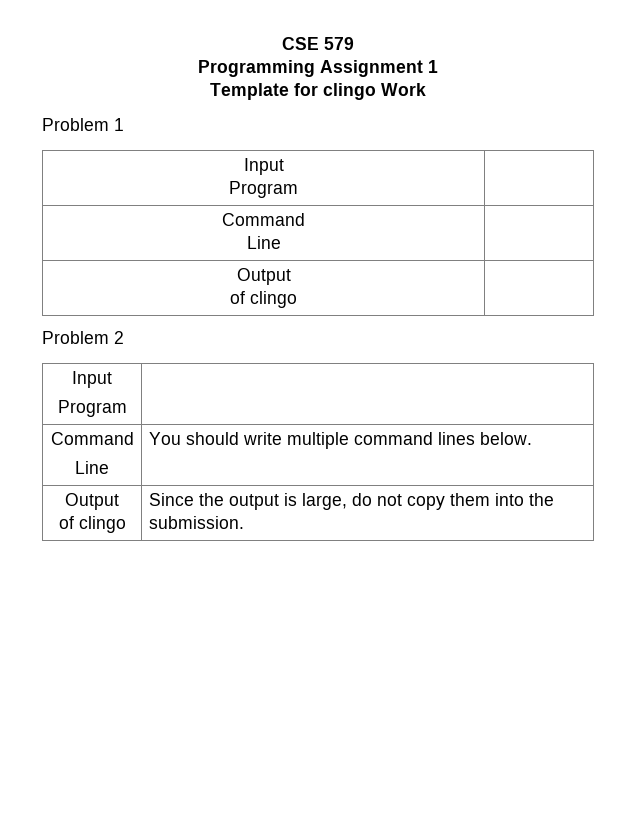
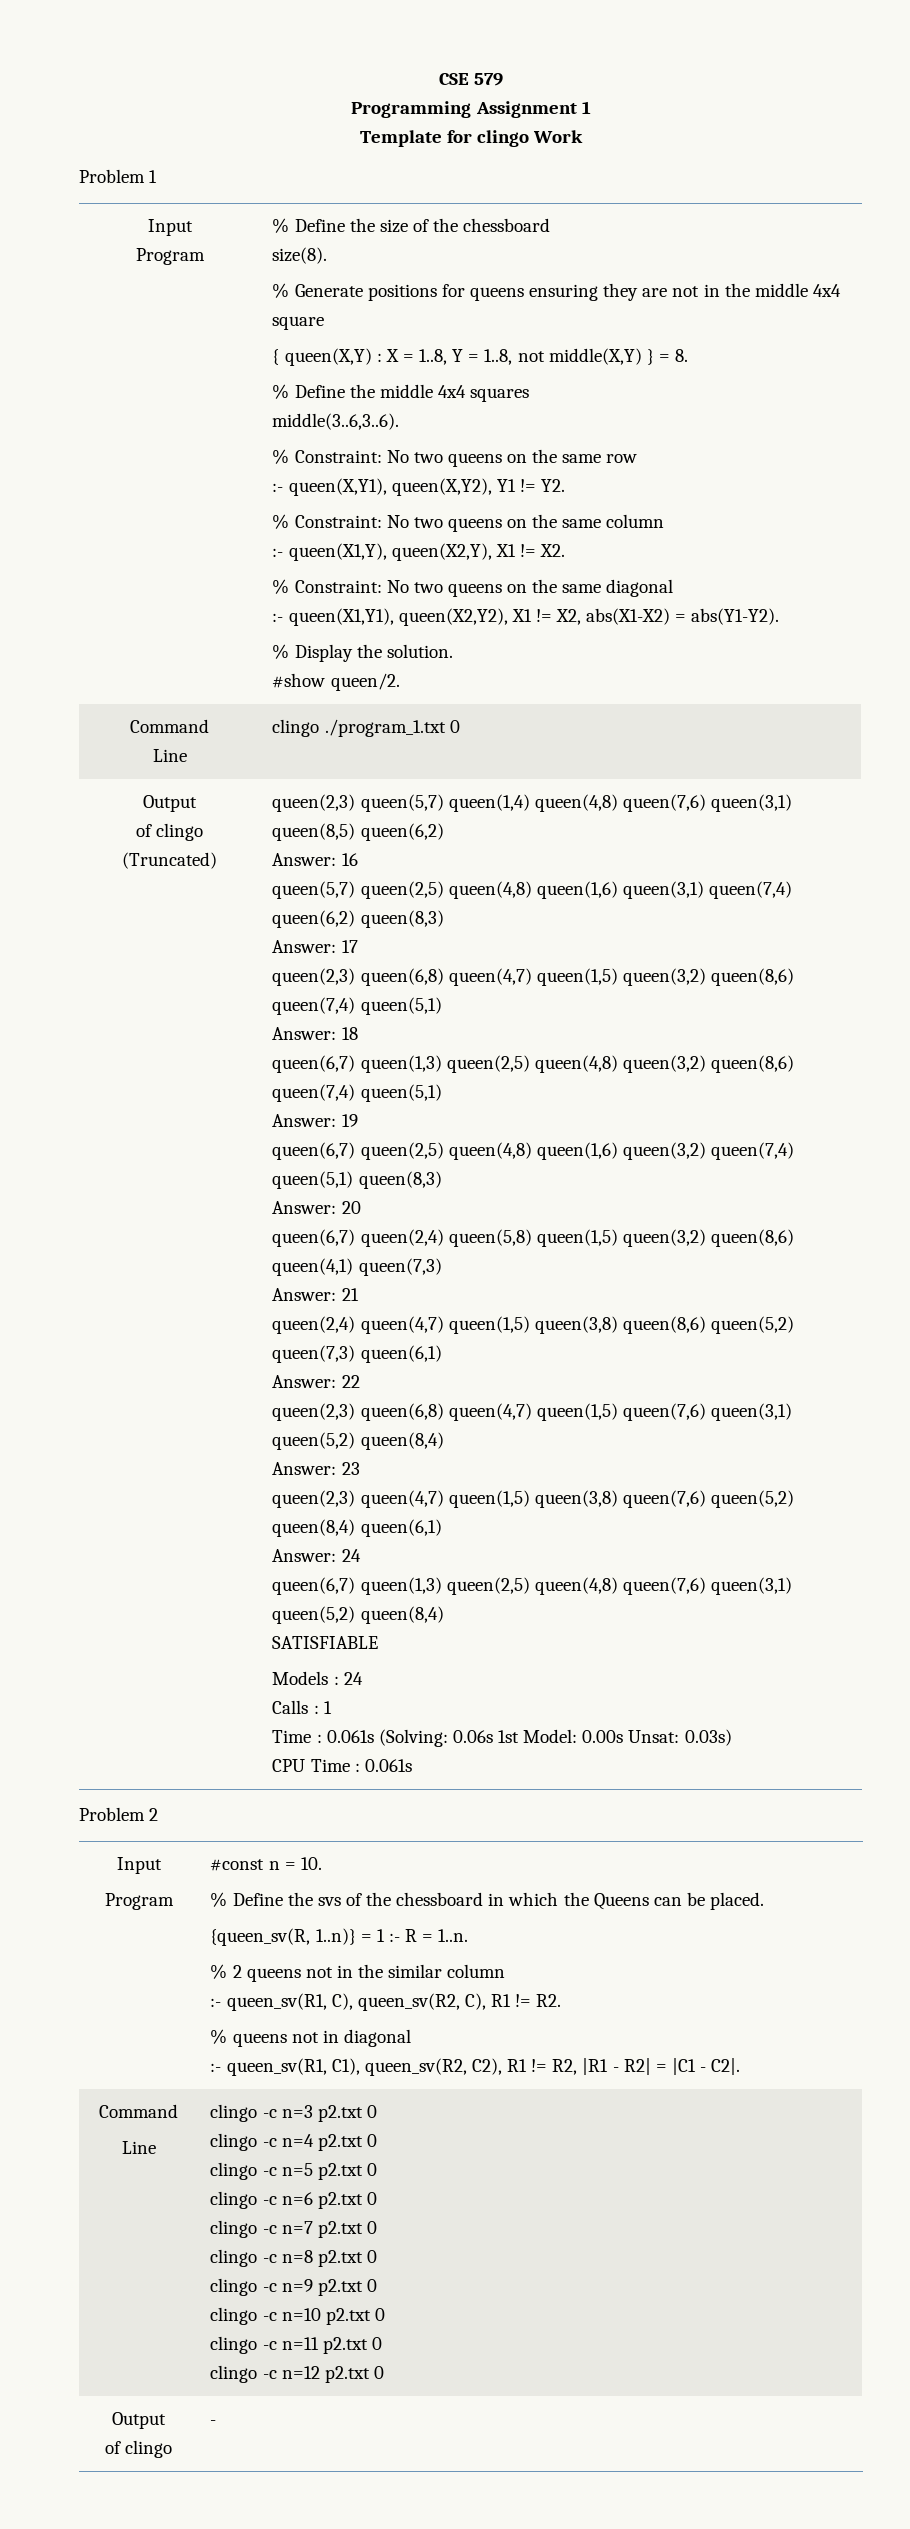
[222,213,305,226] [246,236,281,249] [236,268,291,285] [230,291,297,308] [42,331,124,344] [72,371,112,388] [57,400,127,417] [50,432,134,445] [75,461,109,474] [148,432,532,449] [65,493,119,510] [58,516,126,533] [148,493,554,510] [148,516,244,529] // Command // Line | // Output // of clingo | // Problem 2 // Input // Program | // Command // Line | You should write multiple command lines below. // Output // of clingo | Since the output is large, do not copy them into the submission. -> [272,218,551,233] [272,247,328,264] [272,283,841,301] [272,316,325,330] [272,348,689,366] [272,384,530,402] [272,413,400,430] [272,449,638,467] [272,478,566,496] [272,514,665,532] [272,543,566,561] [272,579,674,597] [272,608,780,626] [272,644,453,662] [272,673,400,691] [130,719,209,733] [152,749,187,762] [272,719,460,737] [143,795,197,812] [135,823,204,841] [122,852,217,869] [272,794,793,812] [272,823,444,841] [272,853,358,866] [272,881,793,899] [272,910,444,928] [272,940,358,953] [272,968,795,986] [272,997,442,1015] [272,1027,358,1040] [272,1055,795,1073] [272,1084,442,1102] [272,1114,358,1127] [272,1142,795,1160] [272,1171,442,1189] [272,1201,361,1214] [272,1229,795,1247] [272,1258,442,1276] [272,1288,359,1301] [272,1316,795,1334] [272,1345,442,1363] [272,1375,360,1388] [272,1403,793,1421] [272,1432,444,1450] [272,1462,360,1475] [272,1490,795,1508] [272,1519,442,1537] [272,1549,361,1562] [272,1577,793,1595] [272,1606,444,1624] [272,1636,379,1649] [272,1671,363,1685] [272,1700,332,1714] [272,1729,732,1747] [272,1759,412,1772] [79,1807,159,1821] [116,1857,162,1874] [104,1893,174,1910] [210,1857,322,1871] [210,1892,765,1910] [210,1928,469,1946] [210,1964,506,1982] [210,1993,562,2011] [210,2029,411,2047] [210,2058,741,2076] [99,2104,178,2118] [121,2141,156,2154] [210,2104,377,2122] [210,2133,377,2151] [210,2162,377,2180] [210,2191,377,2209] [210,2220,377,2238] [210,2249,377,2267] [210,2278,377,2296] [210,2307,385,2325] [210,2336,382,2354] [210,2365,384,2383] [112,2412,166,2429] [104,2440,173,2458] [210,2420,217,2425] % Define the size of the chessboard // size(8). // % Generate positions for queens ensuring they are not in the middle 4x4 square // { queen(X,Y) : X = 1..8, Y = 1..8, not middle(X,Y) } = 8. // % Define the middle 4x4 squares // middle(3..6,3..6). // % Constraint: No two queens on the same row // :- queen(X,Y1), queen(X,Y2), Y1 != Y2. // % Constraint: No two queens on the same column // :- queen(X1,Y), queen(X2,Y), X1 != X2. // % Constraint: No two queens on the same diagonal // :- queen(X1,Y1), queen(X2,Y2), X1 != X2, abs(X1-X2) = abs(Y1-Y2). // % Display the solution. // #show queen/2. // Command // Line | clingo ./program_1.txt 0 // Output // of clingo (Truncated) | queen(2,3) queen(5,7) queen(1,4) queen(4,8) queen(7,6) queen(3,1) queen(8,5) queen(6,2) // Answer: 16 // queen(5,7) queen(2,5) queen(4,8) queen(1,6) queen(3,1) queen(7,4) queen(6,2) queen(8,3) // Answer: 17 // queen(2,3) queen(6,8) queen(4,7) queen(1,5) queen(3,2) queen(8,6) queen(7,4) queen(5,1) // Answer: 18 // queen(6,7) queen(1,3) queen(2,5) queen(4,8) queen(3,2) queen(8,6) queen(7,4) queen(5,1) // Answer: 19 // queen(6,7) queen(2,5) queen(4,8) queen(1,6) queen(3,2) queen(7,4) queen(5,1) queen(8,3) // Answer: 20 // queen(6,7) queen(2,4) queen(5,8) queen(1,5) queen(3,2) queen(8,6) queen(4,1) queen(7,3) // Answer: 21 // queen(2,4) queen(4,7) queen(1,5) queen(3,8) queen(8,6) queen(5,2) queen(7,3) queen(6,1) // Answer: 22 // queen(2,3) queen(6,8) queen(4,7) queen(1,5) queen(7,6) queen(3,1) queen(5,2) queen(8,4) // Answer: 23 // queen(2,3) queen(4,7) queen(1,5) queen(3,8) queen(7,6) queen(5,2) queen(8,4) queen(6,1) // Answer: 24 // queen(6,7) queen(1,3) queen(2,5) queen(4,8) queen(7,6) queen(3,1) queen(5,2) queen(8,4) // SATISFIABLE // Models : 24 // Calls : 1 // Time : 0.061s (Solving: 0.06s 1st Model: 0.00s Unsat: 0.03s) // CPU Time : 0.061s // Problem 2 // Input // Program | #const n = 10. // % Define the svs of the chessboard in which the Queens can be placed. // {queen_sv(R, 1..n)} = 1 :- R = 1..n. // % 2 queens not in the similar column // :- queen_sv(R1, C), queen_sv(R2, C), R1 != R2. // % queens not in diagonal // :- queen_sv(R1, C1), queen_sv(R2, C2), R1 != R2, |R1 - R2| = |C1 - C2|. // Command // Line | clingo -c n=3 p2.txt 0 // clingo -c n=4 p2.txt 0 // clingo -c n=5 p2.txt 0 // clingo -c n=6 p2.txt 0 // clingo -c n=7 p2.txt 0 // clingo -c n=8 p2.txt 0 // clingo -c n=9 p2.txt 0 // clingo -c n=10 p2.txt 0 // clingo -c n=11 p2.txt 0 // clingo -c n=12 p2.txt 0 // Output // of clingo | -

